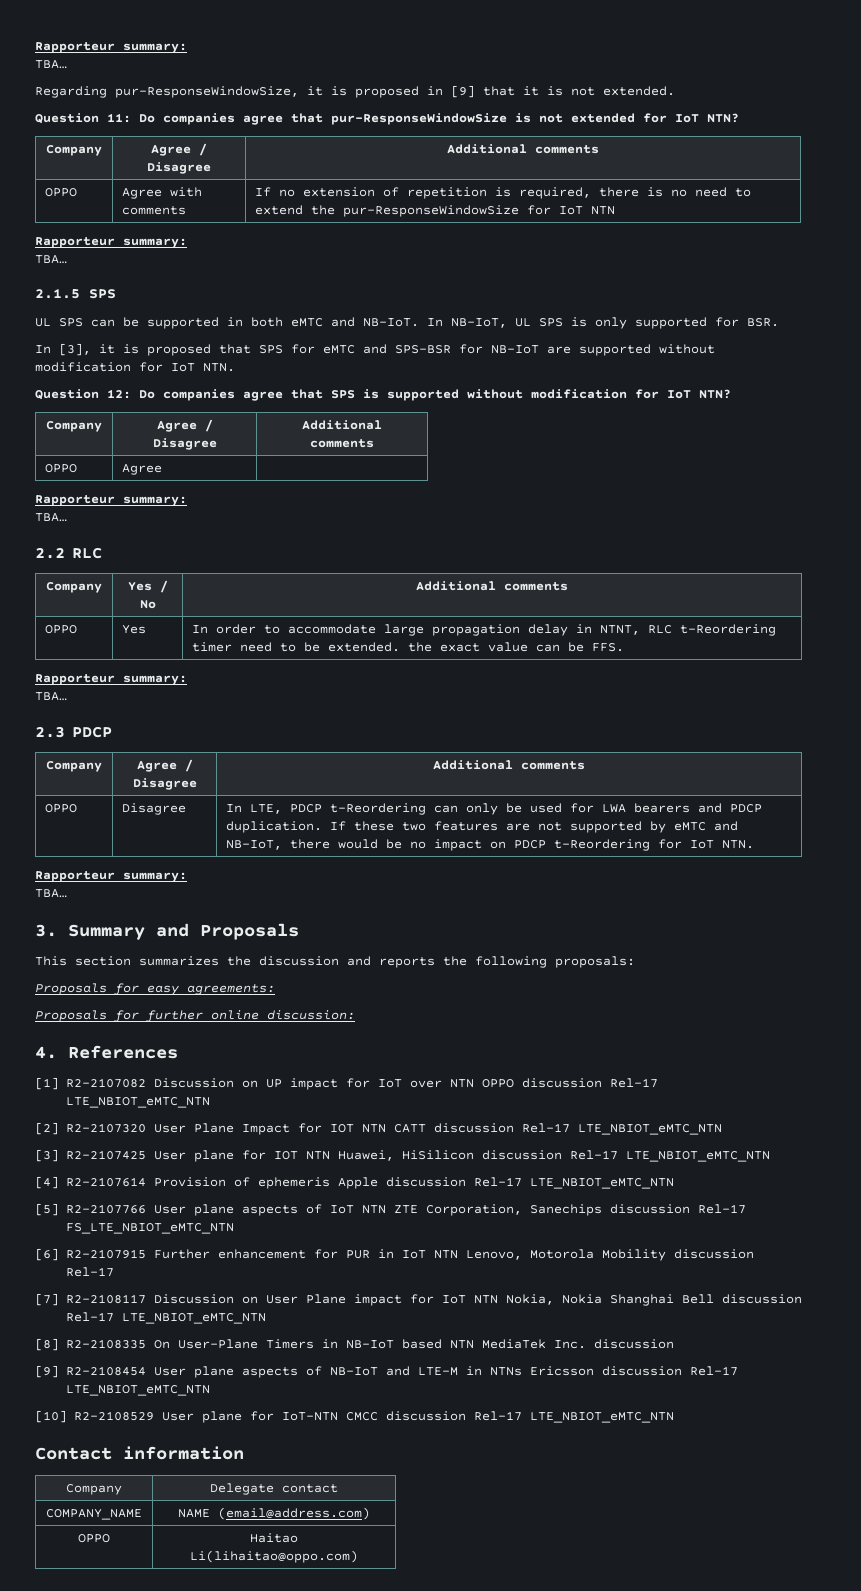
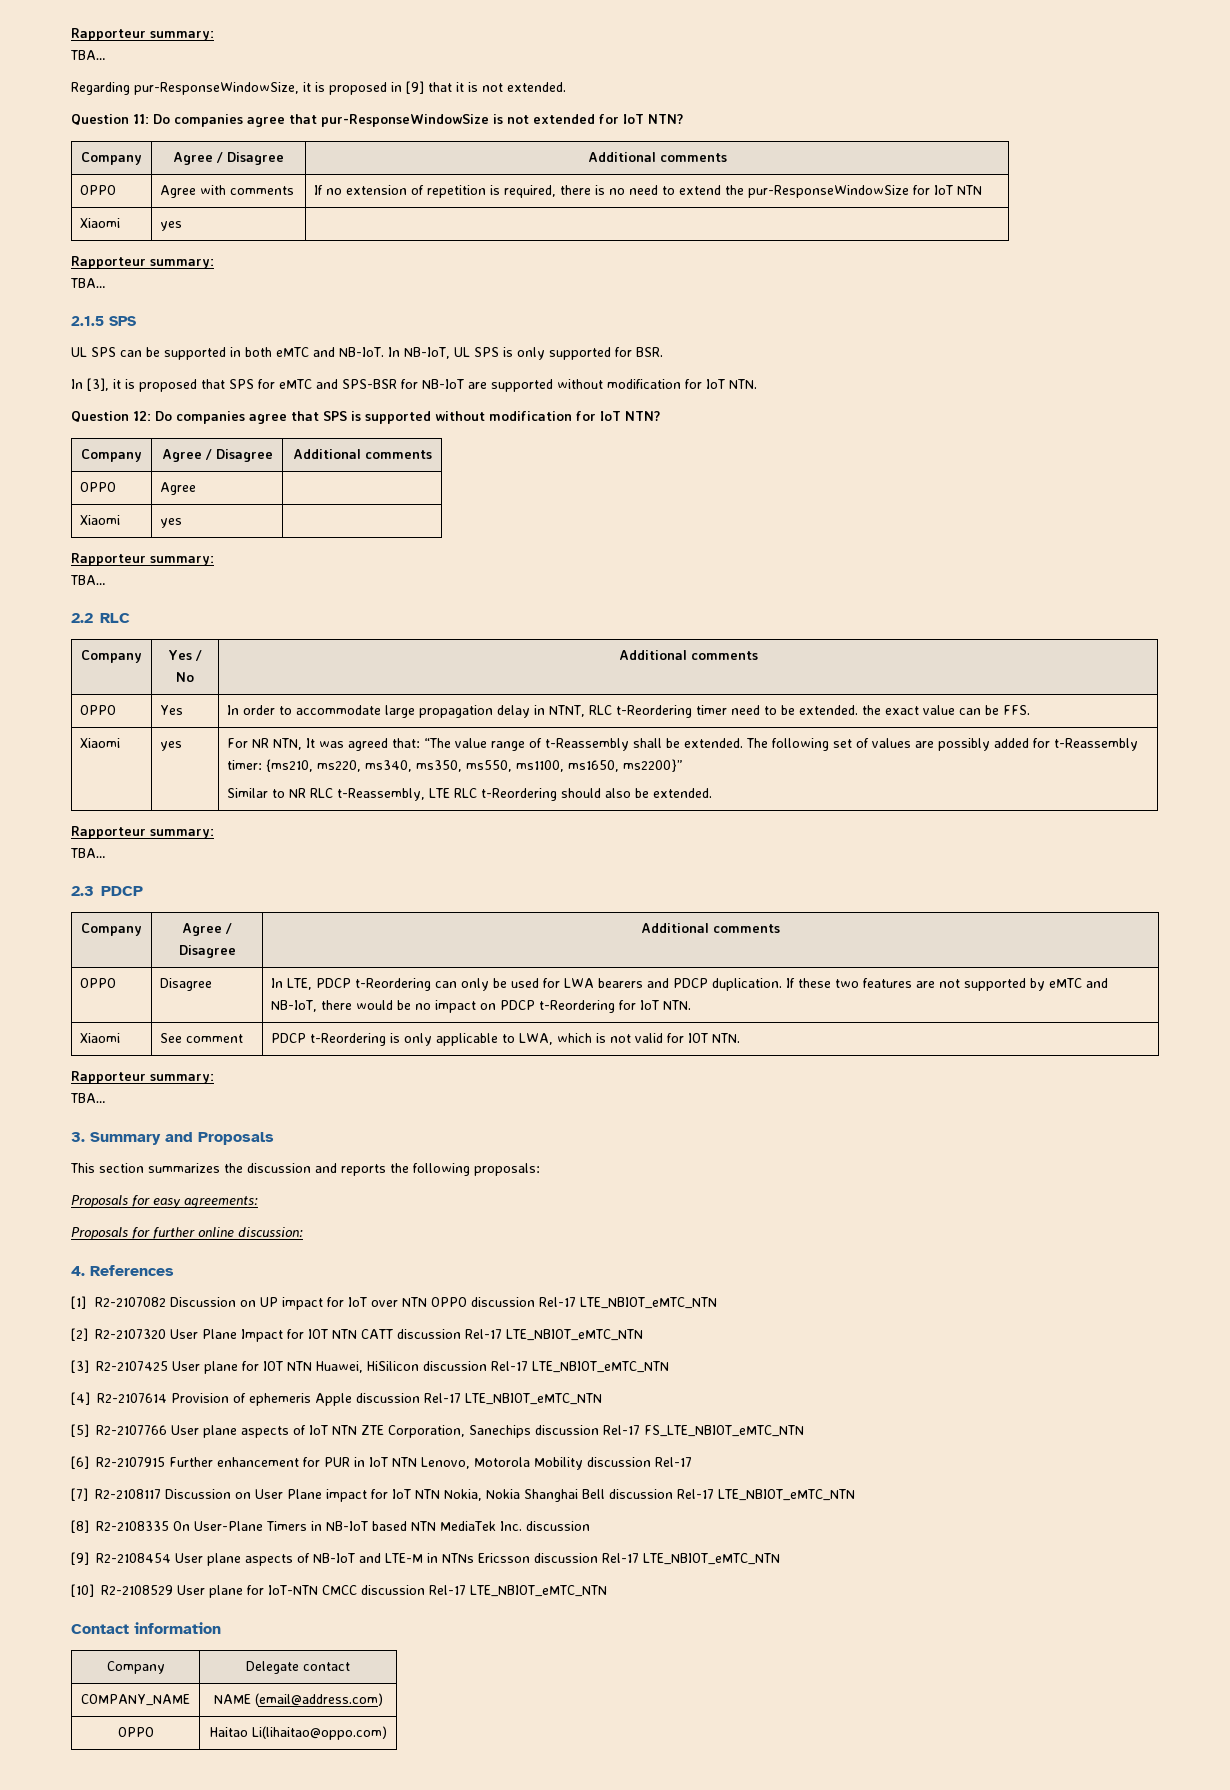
(616, 210) none -> [80,218,121,228] [160,221,183,231] // Xiaomi | yes |
(163, 469) none -> [80,515,121,525] [160,518,183,528] // Xiaomi | yes |
(625, 647) none -> [80,738,121,748] [160,741,183,751] [227,738,1139,751] [227,759,684,772] [227,788,713,801] // Xiaomi | yes | For NR NTN, It was agreed that: “The value range of t-Reassembly shall be extended. The following set of values are possibly added for t-Reassembly timer: {ms210, ms220, ms340, ms350, ms550, ms1100, ms1650, ms2200}” // Similar to NR RLC t-Reassembly, LTE RLC t-Reordering should also be extended.
(755, 844) none -> [80,1033,121,1043] [160,1033,244,1043] [271,1033,741,1046] // Xiaomi | See comment | PDCP t-Reordering is only applicable to LWA, which is not valid for IOT NTN.

